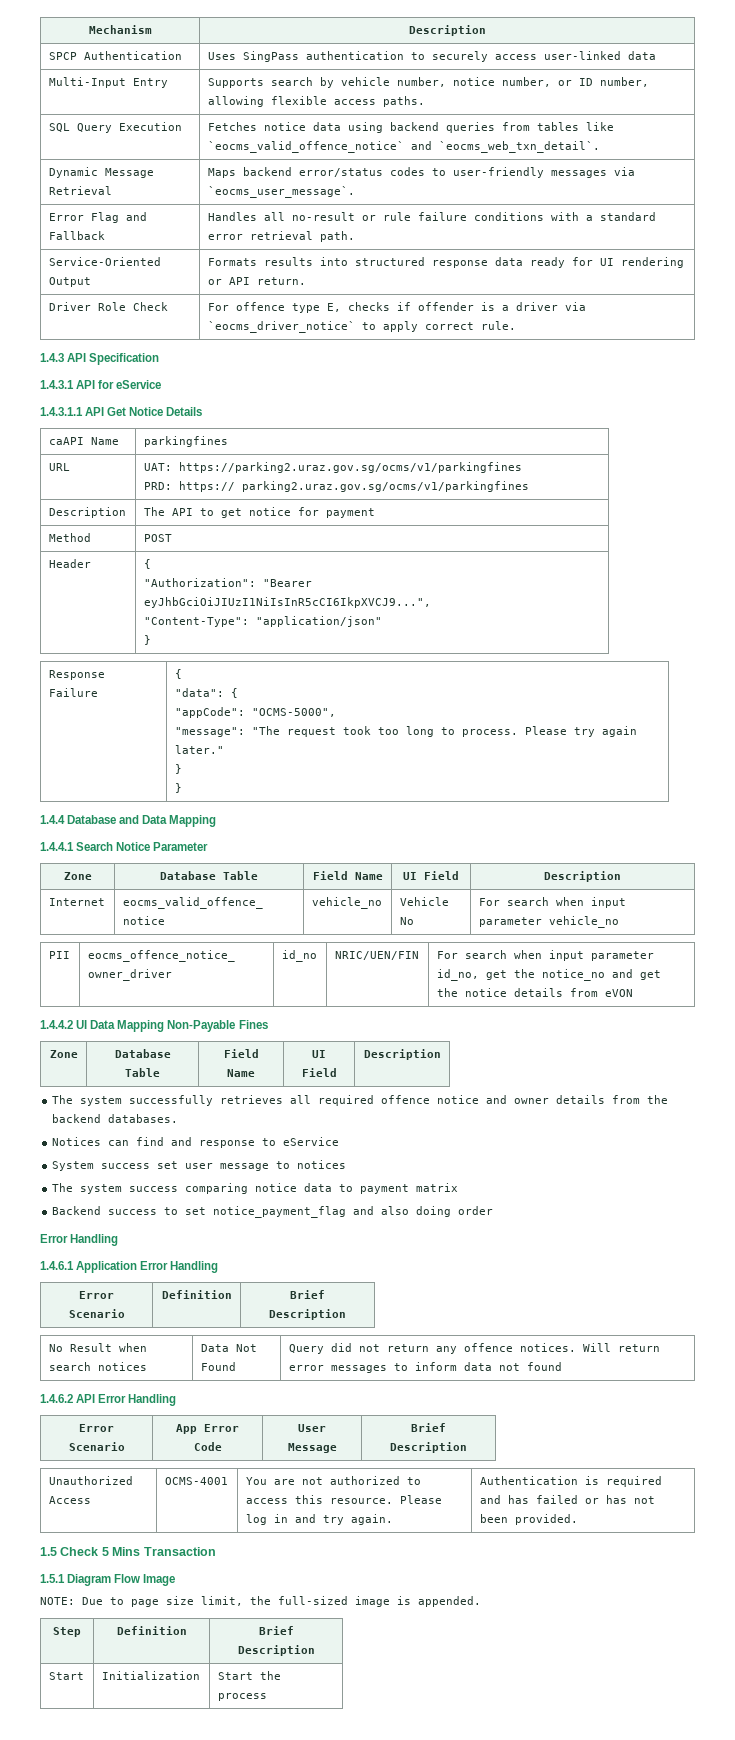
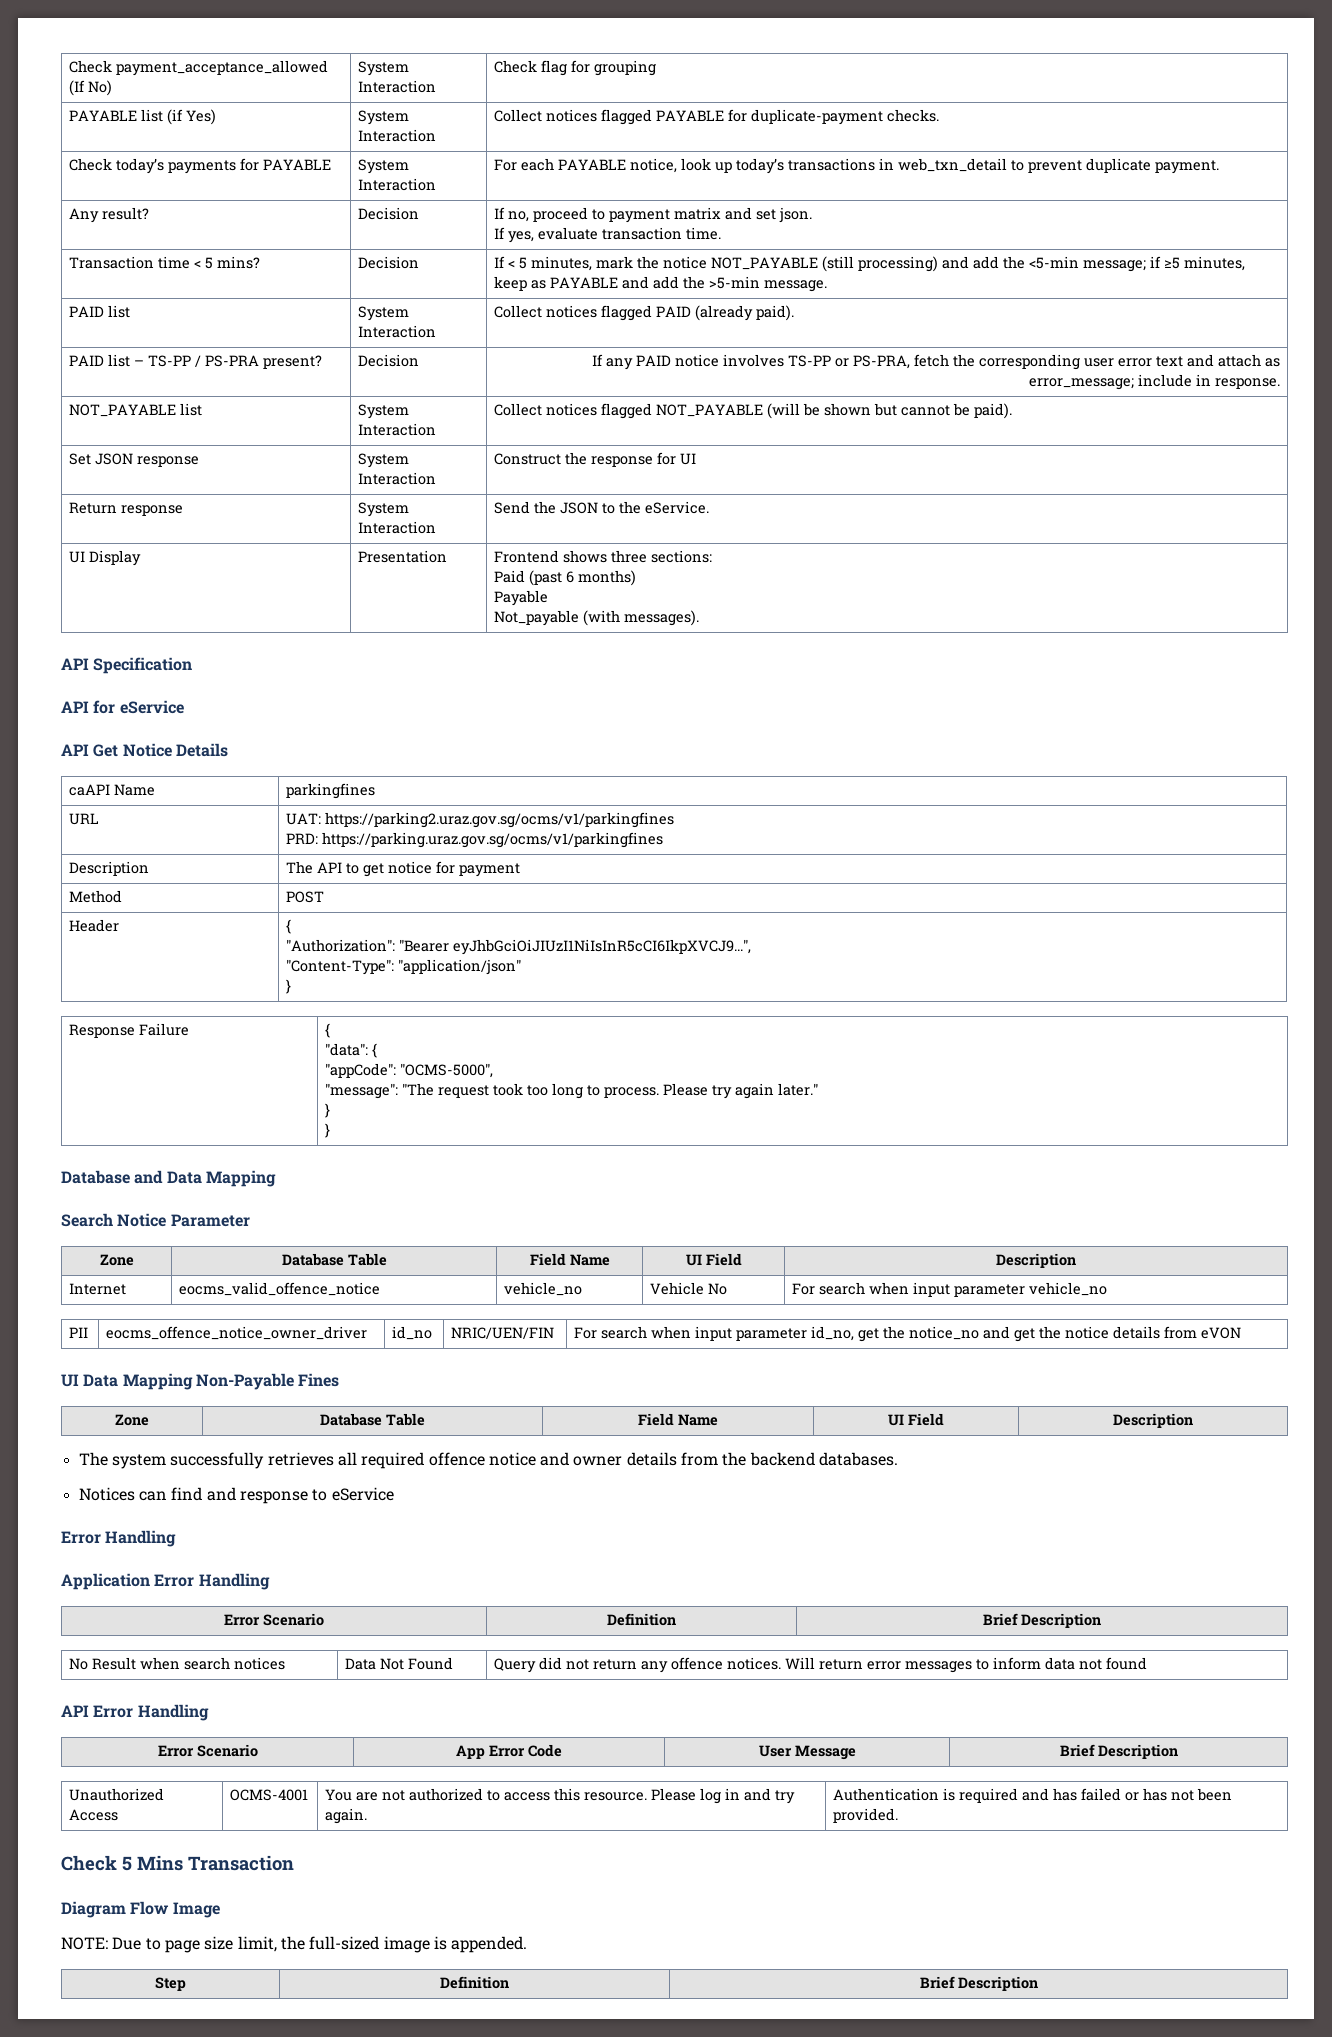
[88,25,152,34] [408,25,486,36] [48,51,182,60] [207,51,656,62] [48,77,168,88] [207,77,649,88] [207,96,425,107] [48,122,182,133] [207,122,614,133] [207,141,600,153] [48,167,154,178] [48,186,112,195] [207,167,635,178] [207,186,355,198] [48,212,147,223] [48,231,105,240] [207,212,656,221] [207,231,355,242] [48,257,161,266] [48,277,91,287] [207,257,684,268] [207,277,306,285] [48,302,168,311] [207,302,586,313] [207,321,516,333] [40,353,64,362] Mechanism | Description // SPCP Authentication | Uses SingPass authentication to securely access user-linked data // Multi-Input Entry | Supports search by vehicle number, notice number, or ID number, allowing flexible access paths. // SQL Query Execution | Fetches notice data using backend queries from tables like `eocms_valid_offence_notice` and `eocms_web_txn_detail`. // Dynamic Message Retrieval | Maps backend error/status codes to user-friendly messages via `eocms_user_message`. // Error Flag and Fallback | Handles all no-result or rule failure conditions with a standard error retrieval path. // Service-Oriented Output | Formats results into structured response data ready for UI rendering or API return. // Driver Role Check | For offence type E, checks if offender is a driver via `eocms_driver_notice` to apply correct rule. // 1.4.3 -> [69,60,329,76] [69,80,113,96] [358,61,410,76] [358,80,437,93] [494,60,657,76] [69,109,217,125] [358,110,410,125] [358,129,437,142] [494,109,940,125] [69,158,332,174] [358,159,410,174] [358,178,437,191] [494,158,1220,174] [69,207,150,223] [358,207,420,220] [494,207,813,223] [494,227,722,243] [69,256,261,269] [358,256,420,269] [494,256,1246,272] [494,276,828,292] [69,305,131,318] [358,306,410,321] [358,325,437,338] [494,305,795,321] [69,354,323,369] [358,354,420,367] [591,354,1280,370] [1028,374,1280,390] [69,403,203,417] [358,404,410,419] [358,423,437,436] [494,403,1013,419] [69,453,200,467] [358,453,410,468] [358,472,437,485] [494,452,697,467] [69,502,184,516] [358,502,410,517] [358,521,437,534] [494,501,710,514] [69,550,142,566] [358,550,448,563] [494,550,713,563] [494,570,637,586] [494,590,549,606] [494,610,700,626] Check payment_acceptance_allowed (If No) | System Interaction | Check flag for grouping // PAYABLE list (if Yes) | System Interaction | Collect notices flagged PAYABLE for duplicate-payment checks. // Check today’s payments for PAYABLE | System Interaction | For each PAYABLE notice, look up today’s transactions in web_txn_detail to prevent duplicate payment. // Any result? | Decision | If no, proceed to payment matrix and set json. // If yes, evaluate transaction time. // Transaction time < 5 mins? | Decision | If < 5 minutes, mark the notice NOT_PAYABLE (still processing) and add the <5-min message; if ≥5 minutes, keep as PAYABLE and add the >5-min message. // PAID list | System Interaction | Collect notices flagged PAID (already paid). // PAID list – TS-PP / PS-PRA present? | Decision | If any PAID notice involves TS-PP or PS-PRA, fetch the corresponding user error text and attach as error_message; include in response. // NOT_PAYABLE list | System Interaction | Collect notices flagged NOT_PAYABLE (will be shown but cannot be paid). // Set JSON response | System Interaction | Construct the response for UI // Return response | System Interaction | Send the JSON to the eService. // UI Display | Presentation | Frontend shows three sections: // Paid (past 6 months) // Payable // Not_payable (with messages). //
[40,380,74,389] 1.4.3.1 -> (193, 665) none
[40,407,83,416] 1.4.3.1.1 -> (184, 707) none
[178,481,529,492] https:// parking2.uraz.gov.sg/ocms/v1/parkingfines -> [322,832,664,848] https://parking.uraz.gov.sg/ocms/v1/parkingfines
[40,815,65,824] 1.4.4 -> (331, 1130) none
[40,842,74,851] 1.4.4.1 -> (276, 1178) none
[40,1020,73,1029] 1.4.4.2 -> (1242, 1333) none
[52,1160,347,1171] [52,1183,459,1194] [52,1206,494,1218] [40,1234,119,1246] [40,1261,74,1270] // System success set user message to notices // The system success comparing notice data to payment matrix // Backend success to set notice_payment_flag and also doing order // Error Handling // 1.4.6.1 -> [61,1530,177,1547] // Error Handling //
[40,1394,73,1403] 1.4.6.2 -> (1148, 1663) none
[40,1547,57,1556] 1.5 -> (899, 1815) none
[40,1574,65,1583] 1.5.1 -> (294, 1863) none
[48,1672,84,1680] [101,1671,200,1680] [217,1671,281,1680] [217,1693,267,1701] // Start | Initialization | Start the process -> (1038, 1983) none

